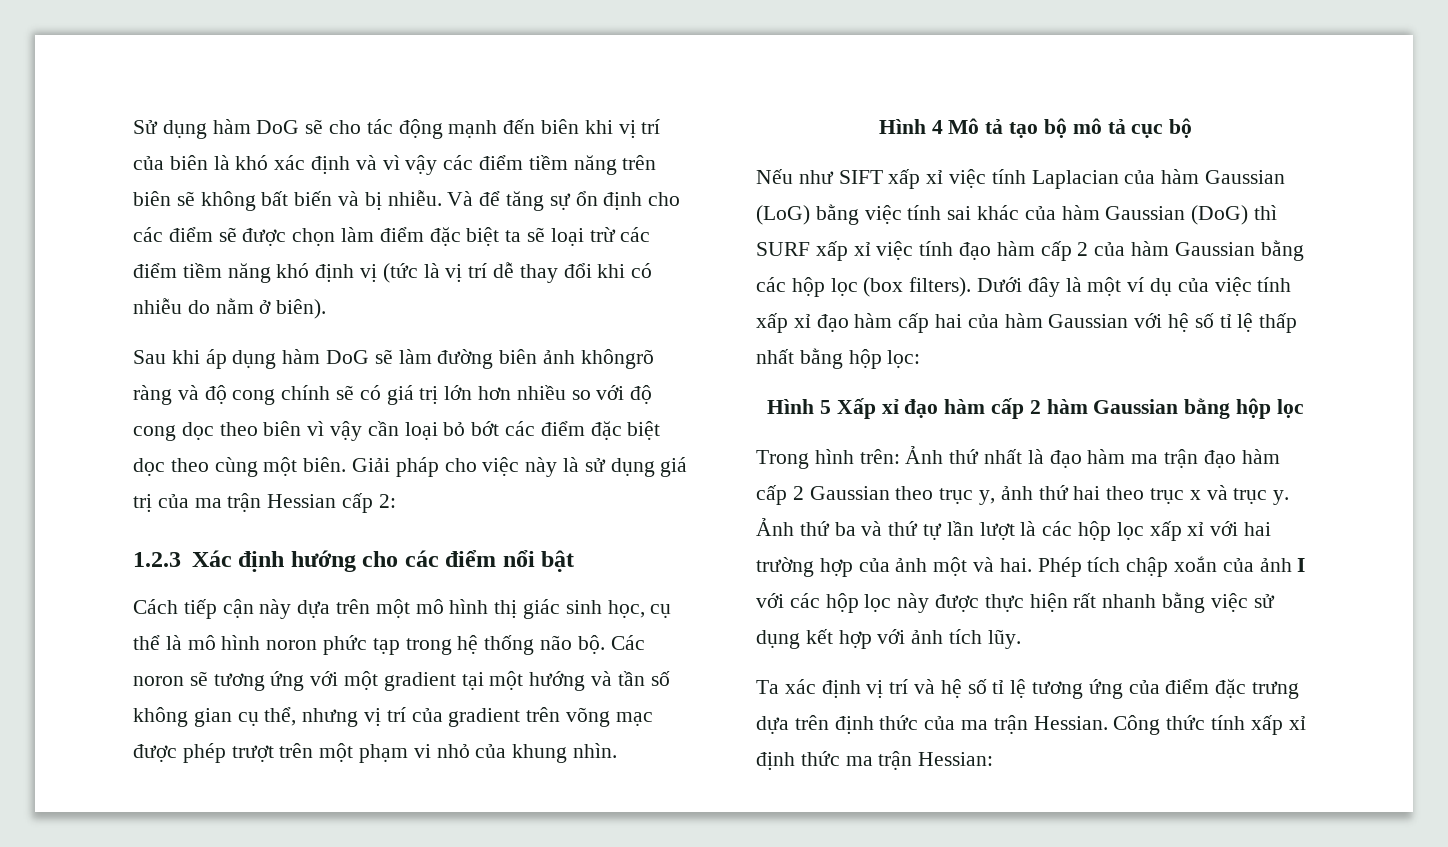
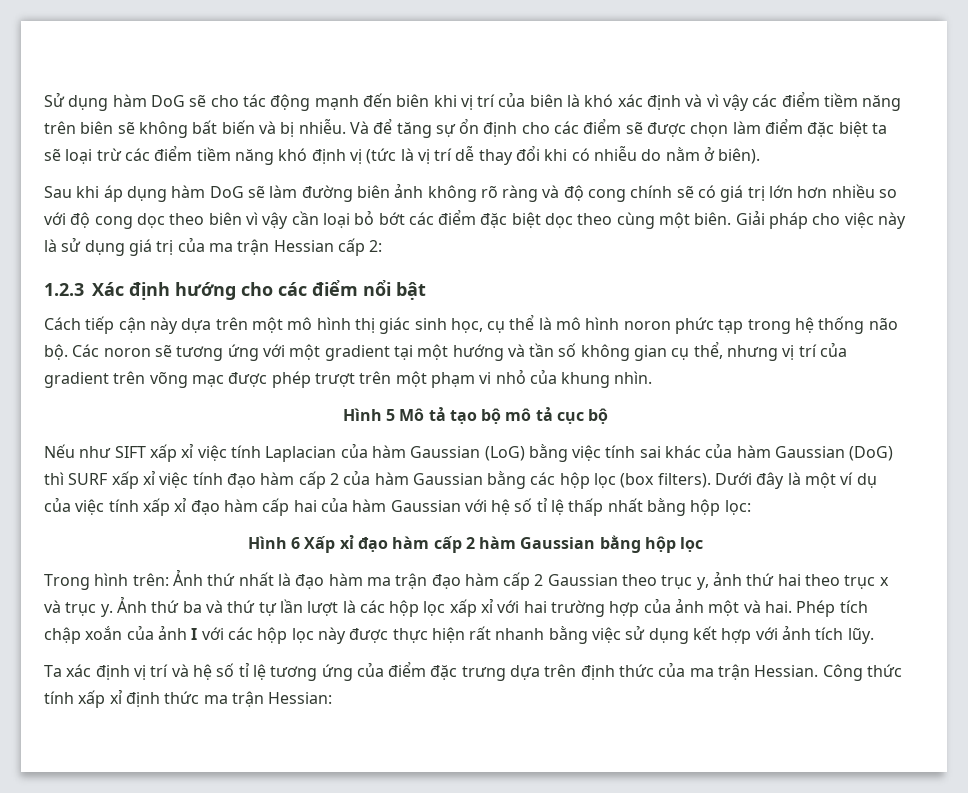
[580,349,654,369] khôngrõ -> [427,185,498,202] không rõ
[931,120,943,134] 4 -> [385,409,395,421] 5
[819,400,831,414] 5 -> [290,537,300,549] 6

